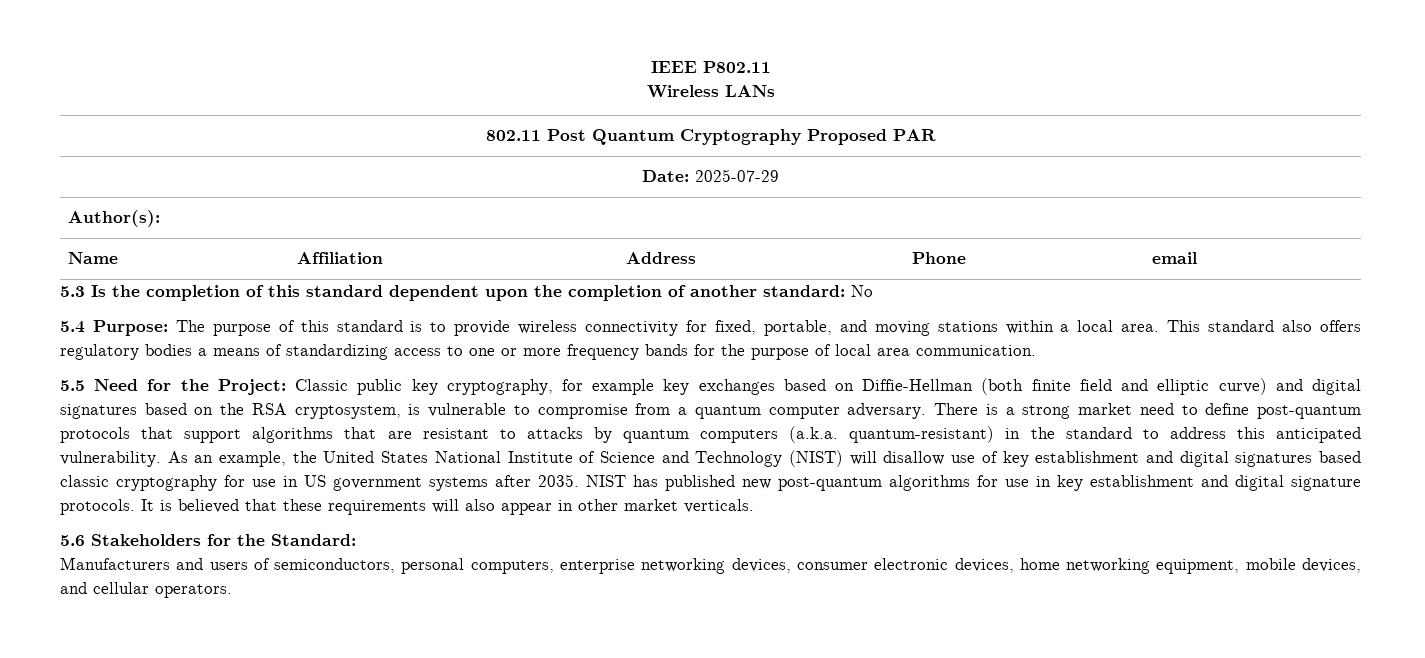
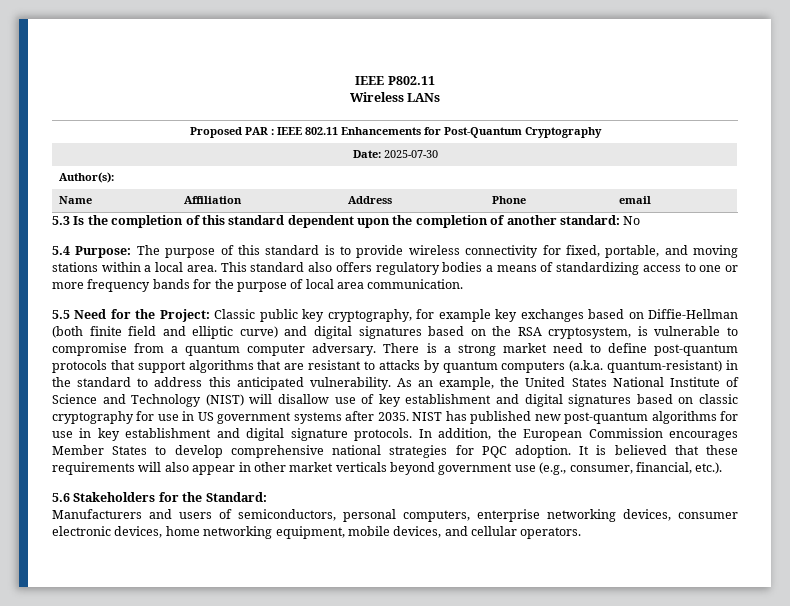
[485,129,936,145] 802.11 Post Quantum Cryptography Proposed PAR -> [189,127,602,138] Proposed PAR : IEEE 802.11 Enhancements for Post-Quantum Cryptography
[695,169,779,182] 2025-07-29 -> [383,150,438,158] 2025-07-30
(1361, 457) none -> [678,397,694,404] on
(135, 507) none -> [418,428,738,441] [52,445,571,458] In addition, the European Commission encourages Member States to develop comprehensive national strategies for PQC adoption.
[684,499,754,513] verticals. -> [335,462,723,475] verticals beyond government use (e.g., consumer, financial, etc.).

